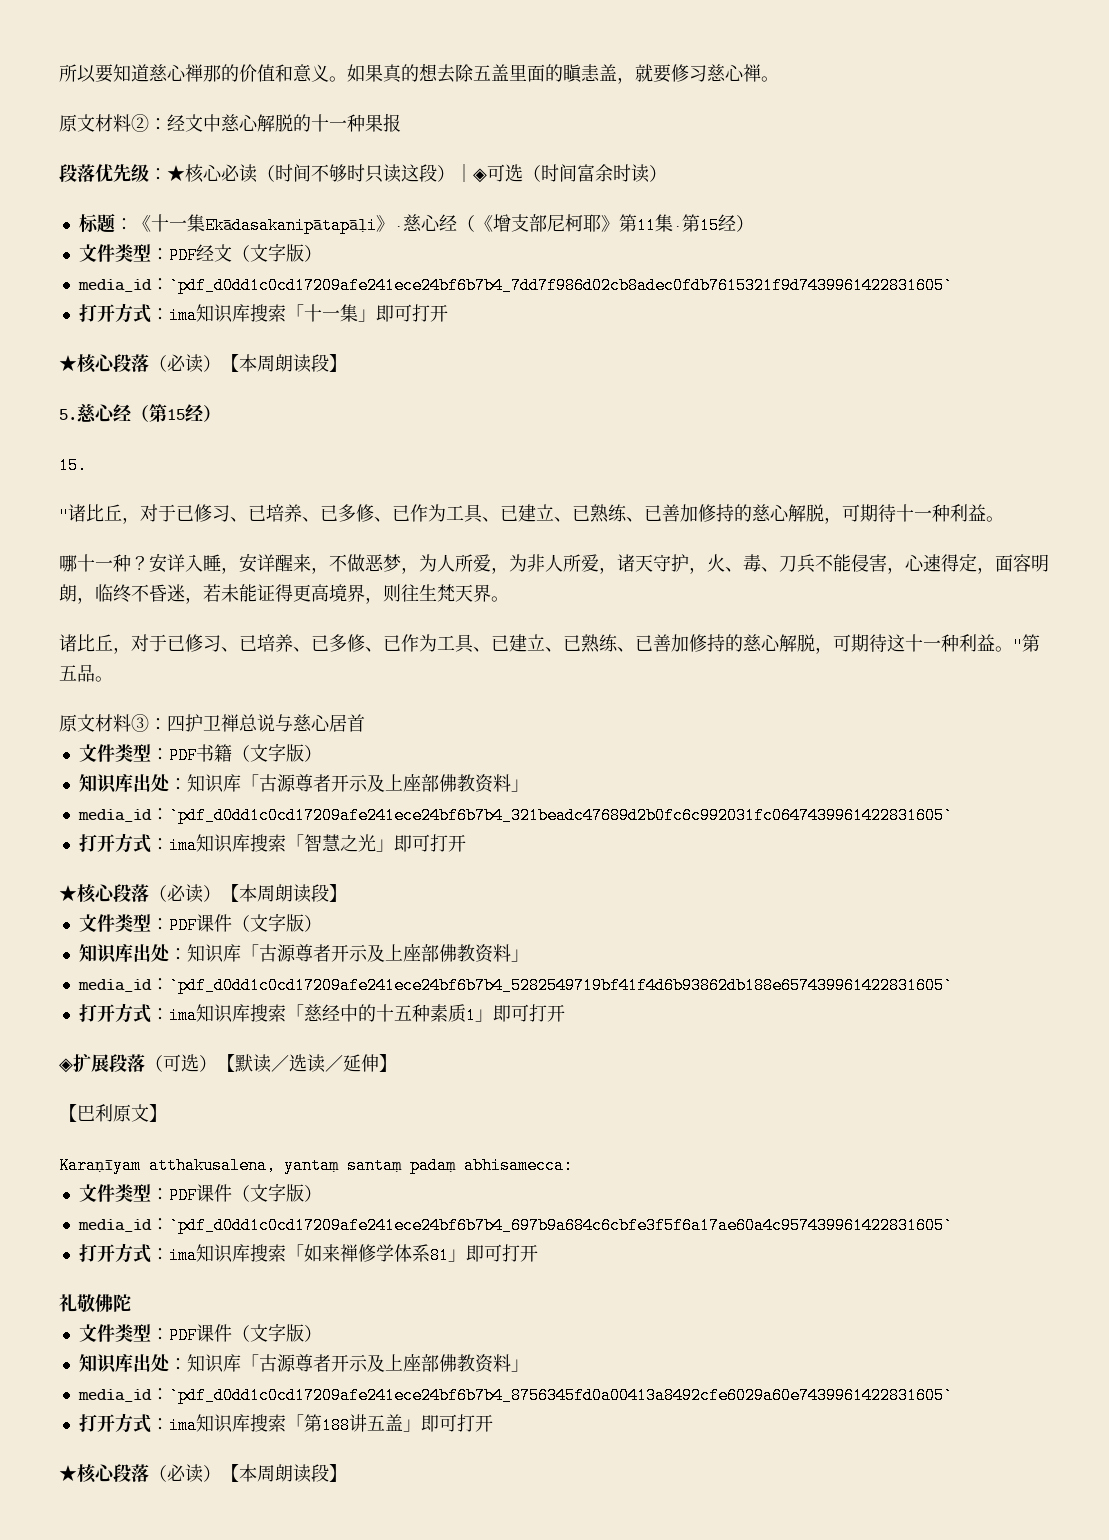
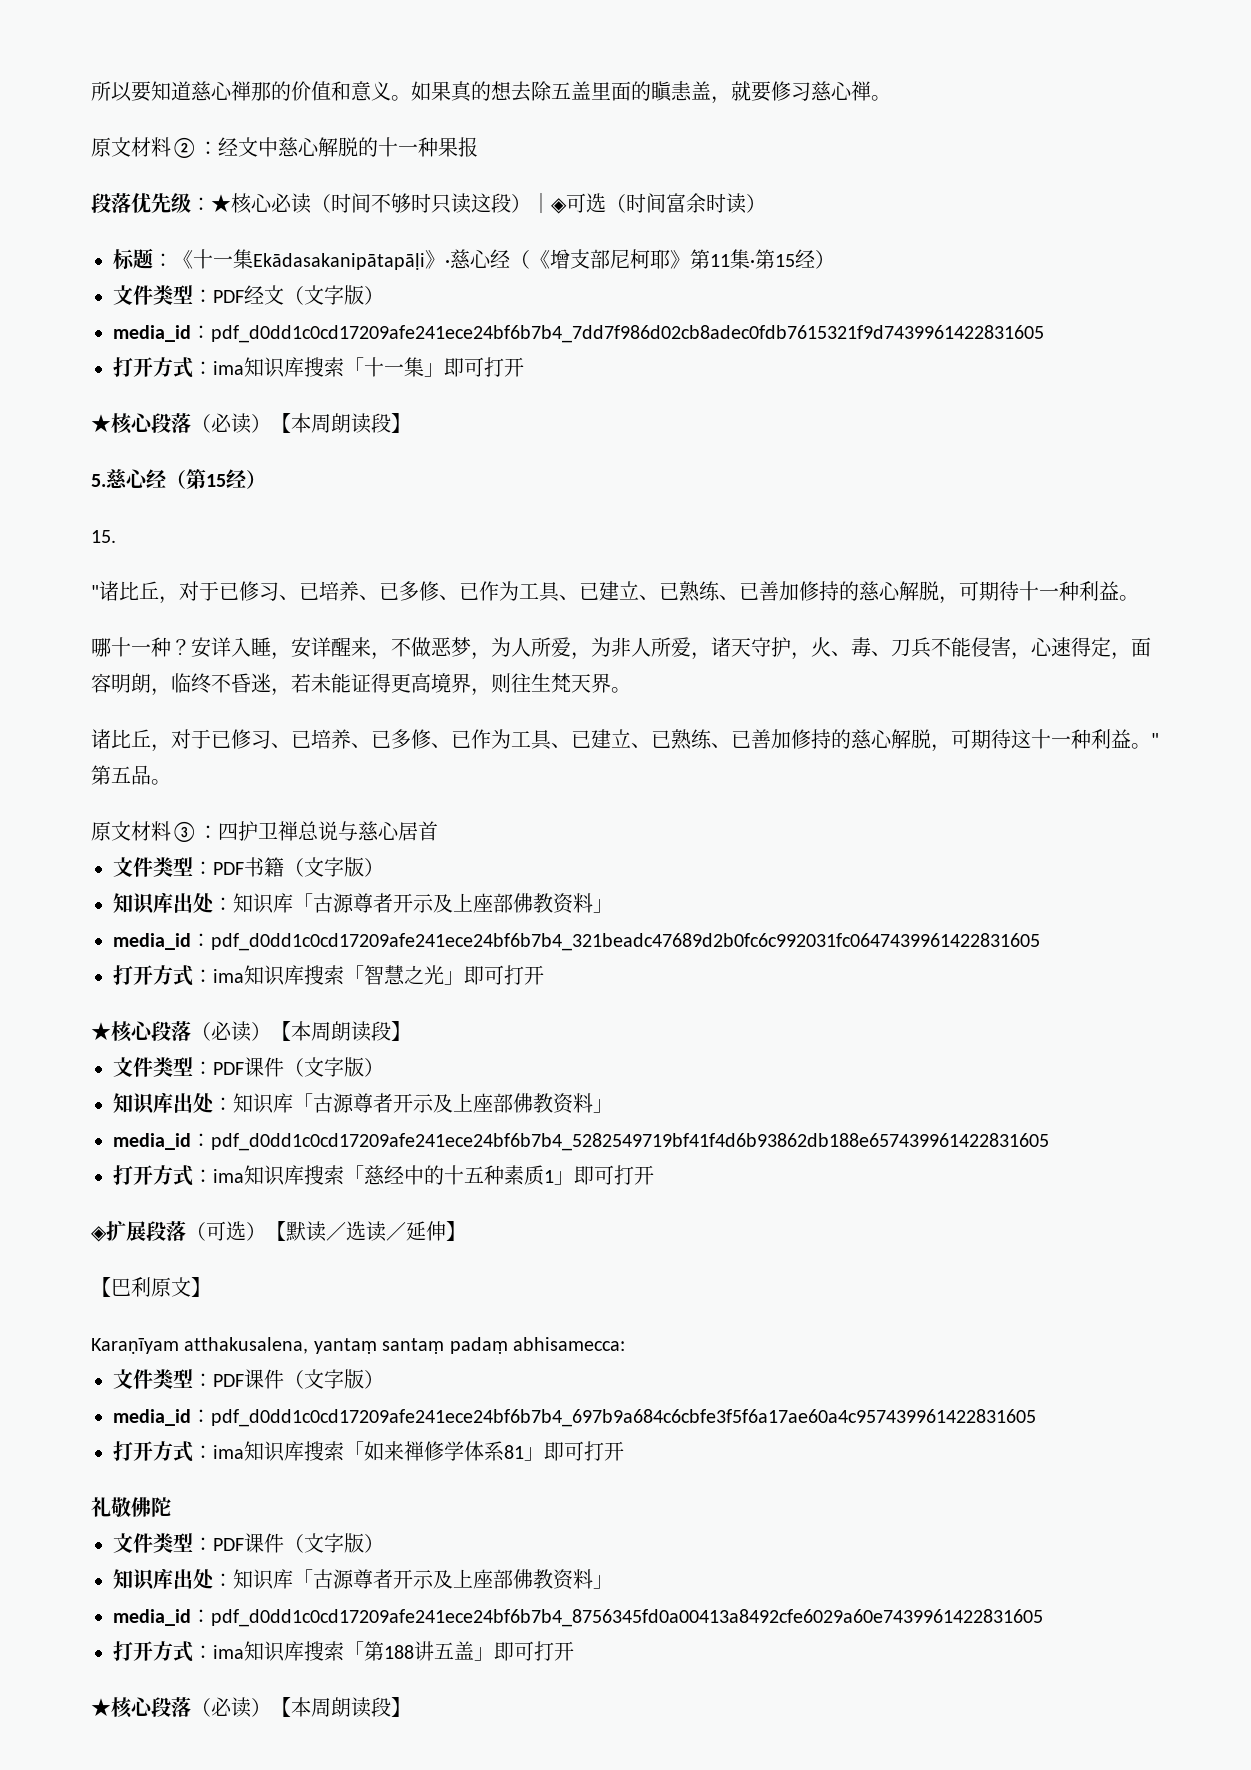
[168,277,953,294] `pdf_d0dd1c0cd17209afe241ece24bf6b7b4_7dd7f986d02cb8adec0fdb7615321f9d7439961422831605` -> [211,325,1044,343] pdf_d0dd1c0cd17209afe241ece24bf6b7b4_7dd7f986d02cb8adec0fdb7615321f9d7439961422831605
[168,807,953,824] `pdf_d0dd1c0cd17209afe241ece24bf6b7b4_321beadc47689d2b0fc6c992031fc0647439961422831605` -> [211,933,1040,951] pdf_d0dd1c0cd17209afe241ece24bf6b7b4_321beadc47689d2b0fc6c992031fc0647439961422831605
[168,977,953,994] `pdf_d0dd1c0cd17209afe241ece24bf6b7b4_5282549719bf41f4d6b93862db188e657439961422831605` -> [211,1133,1049,1151] pdf_d0dd1c0cd17209afe241ece24bf6b7b4_5282549719bf41f4d6b93862db188e657439961422831605
[168,1217,953,1234] `pdf_d0dd1c0cd17209afe241ece24bf6b7b4_697b9a684c6cbfe3f5f6a17ae60a4c957439961422831605` -> [211,1409,1036,1427] pdf_d0dd1c0cd17209afe241ece24bf6b7b4_697b9a684c6cbfe3f5f6a17ae60a4c957439961422831605
[168,1387,953,1404] `pdf_d0dd1c0cd17209afe241ece24bf6b7b4_8756345fd0a00413a8492cfe6029a60e7439961422831605` -> [211,1609,1043,1627] pdf_d0dd1c0cd17209afe241ece24bf6b7b4_8756345fd0a00413a8492cfe6029a60e7439961422831605

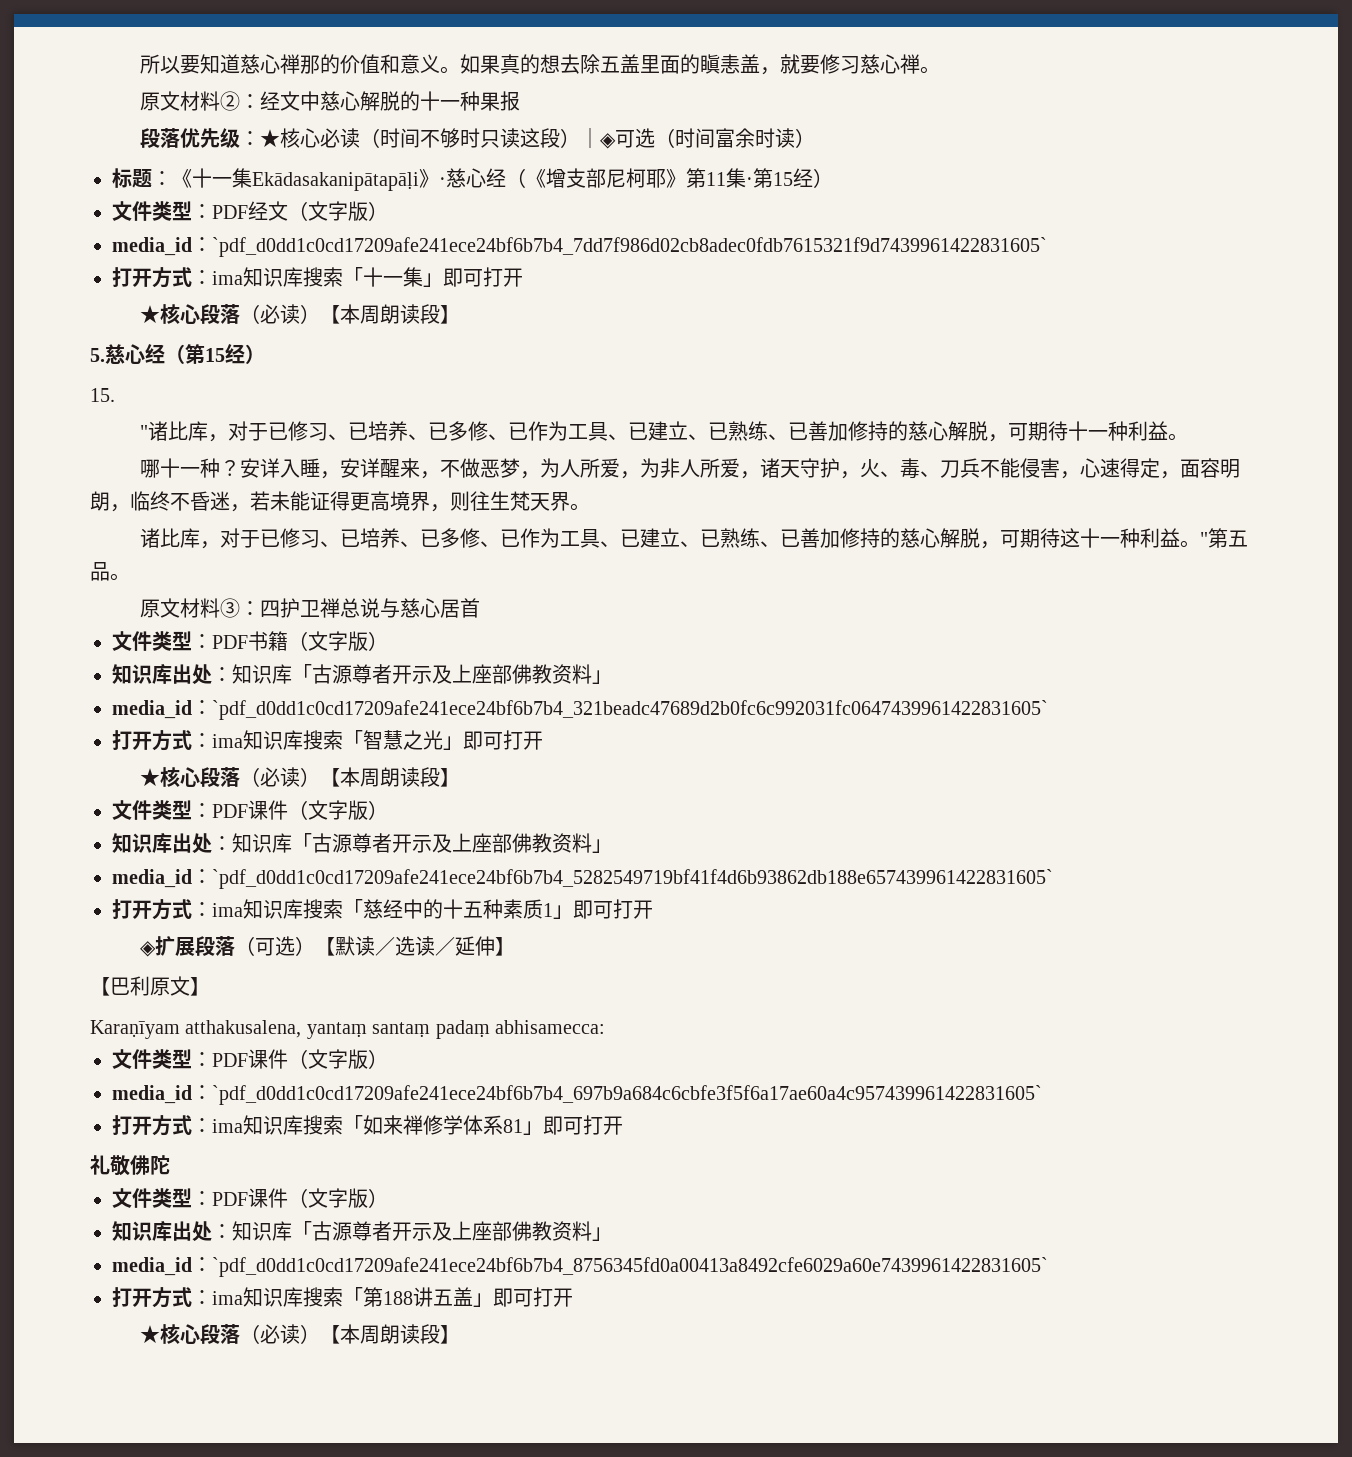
[211,325,1044,343] pdf_d0dd1c0cd17209afe241ece24bf6b7b4_7dd7f986d02cb8adec0fdb7615321f9d7439961422831605 -> [212,237,1047,257] `pdf_d0dd1c0cd17209afe241ece24bf6b7b4_7dd7f986d02cb8adec0fdb7615321f9d7439961422831605`
[139,581,159,599] 丘 -> [187,421,208,441] 库
[131,729,151,747] 丘 -> [179,528,200,548] 库
[211,933,1040,951] pdf_d0dd1c0cd17209afe241ece24bf6b7b4_321beadc47689d2b0fc6c992031fc0647439961422831605 -> [212,700,1048,720] `pdf_d0dd1c0cd17209afe241ece24bf6b7b4_321beadc47689d2b0fc6c992031fc0647439961422831605`
[211,1133,1049,1151] pdf_d0dd1c0cd17209afe241ece24bf6b7b4_5282549719bf41f4d6b93862db188e657439961422831605 -> [212,869,1053,889] `pdf_d0dd1c0cd17209afe241ece24bf6b7b4_5282549719bf41f4d6b93862db188e657439961422831605`
[211,1409,1036,1427] pdf_d0dd1c0cd17209afe241ece24bf6b7b4_697b9a684c6cbfe3f5f6a17ae60a4c957439961422831605 -> [212,1085,1042,1105] `pdf_d0dd1c0cd17209afe241ece24bf6b7b4_697b9a684c6cbfe3f5f6a17ae60a4c957439961422831605`
[211,1609,1043,1627] pdf_d0dd1c0cd17209afe241ece24bf6b7b4_8756345fd0a00413a8492cfe6029a60e7439961422831605 -> [212,1257,1048,1277] `pdf_d0dd1c0cd17209afe241ece24bf6b7b4_8756345fd0a00413a8492cfe6029a60e7439961422831605`

